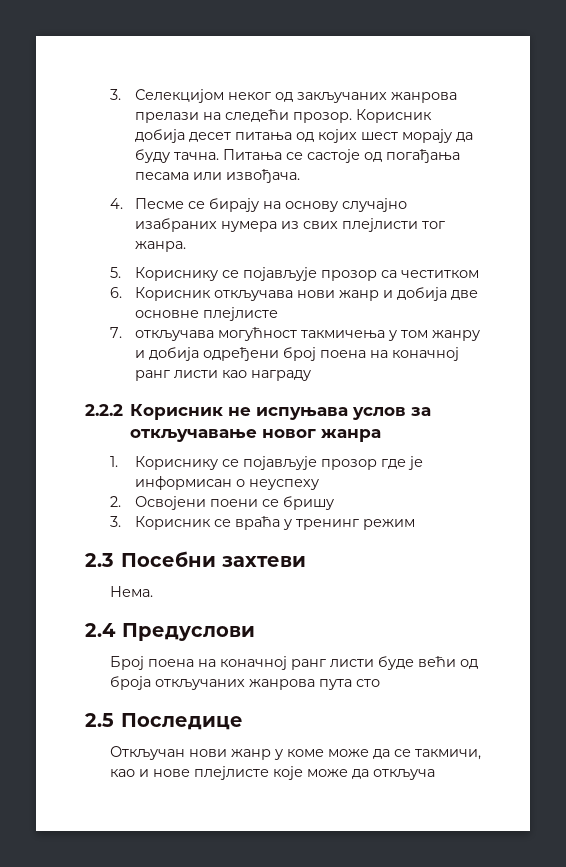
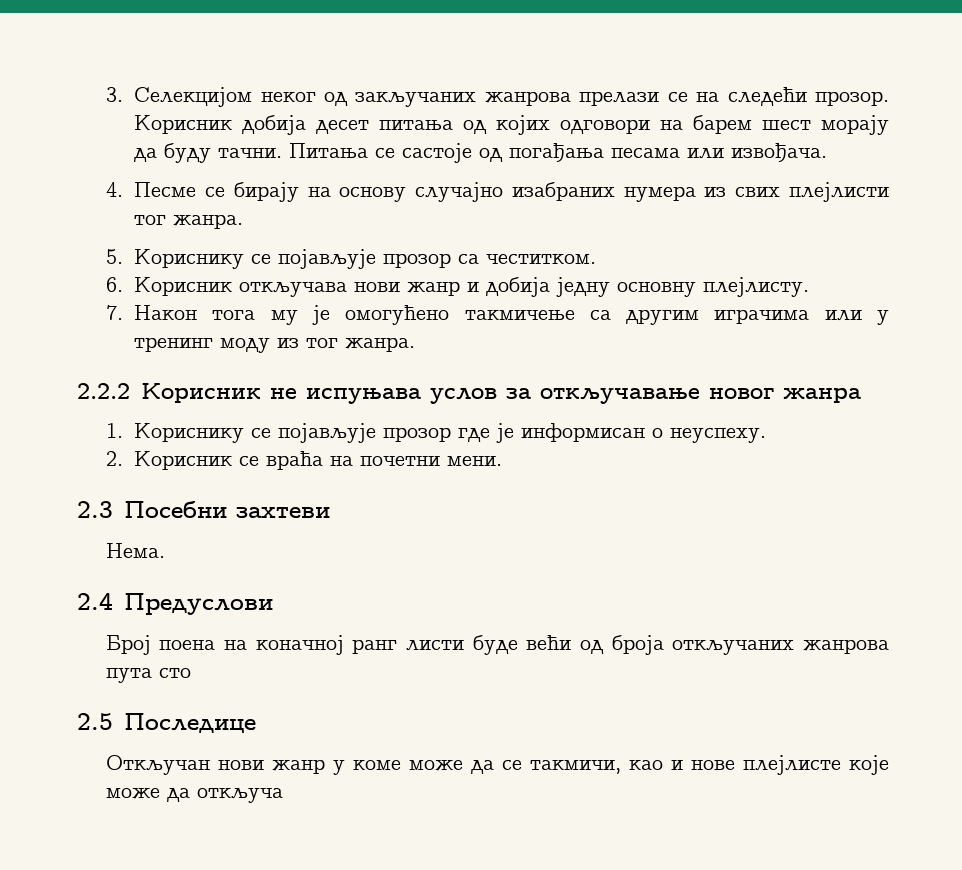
(199, 117) none -> [667,92,688,102] се
(357, 136) none -> [560,115,753,134] одговори на барем
[173,152,219,160] тачна. -> [218,148,283,158] тачни.
[400,270,479,278] честитком -> [486,254,597,264] честитком.
[450,290,478,300] [134,307,278,321] [109,327,480,341] [134,347,459,361] [134,370,311,381] две основне плејлисте // 7. откључава могућност такмичења у том жанру и добија одређени број поена на коначној ранг листи као награду -> [556,277,810,297] [105,305,890,325] [134,337,416,353] једну основну плејлисту. // 7. Након тога му је омогућено такмичење са другим играчима или у тренинг моду из тог жанра.
[248,479,319,490] [109,496,334,510] [109,516,415,530] неуспеху // 2. Освојени поени се бришу // 3. Корисник се враћа у тренинг режим -> [670,428,767,443] [105,451,503,470] неуспеху. // 2. Корисник се враћа на почетни мени.

